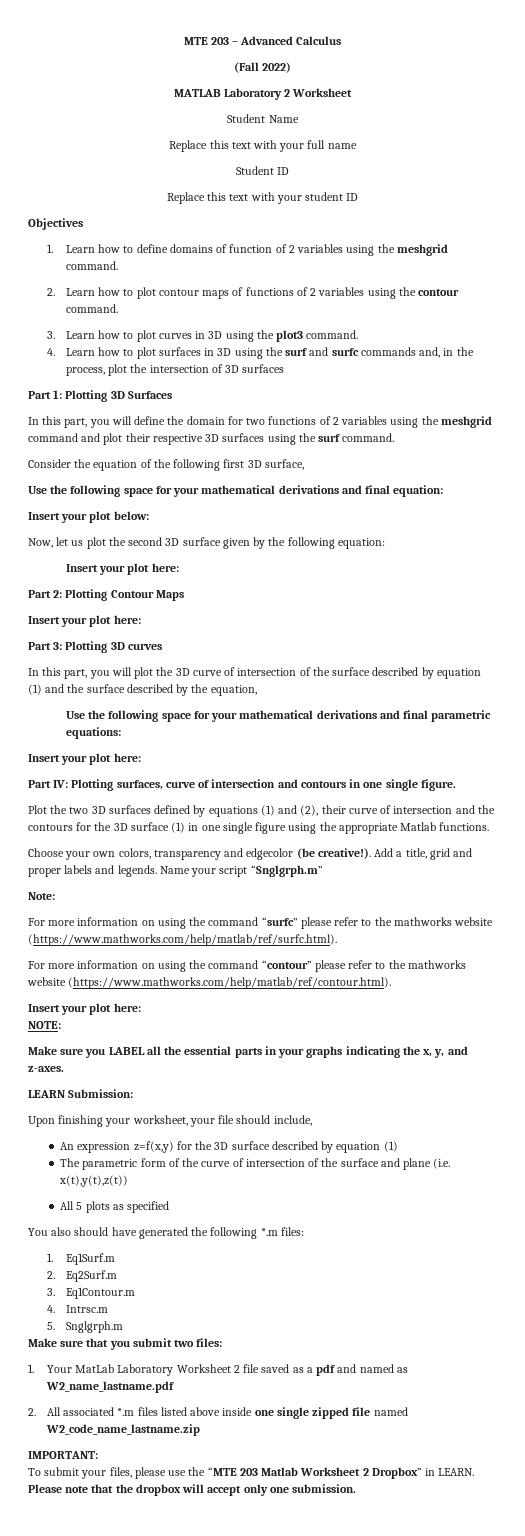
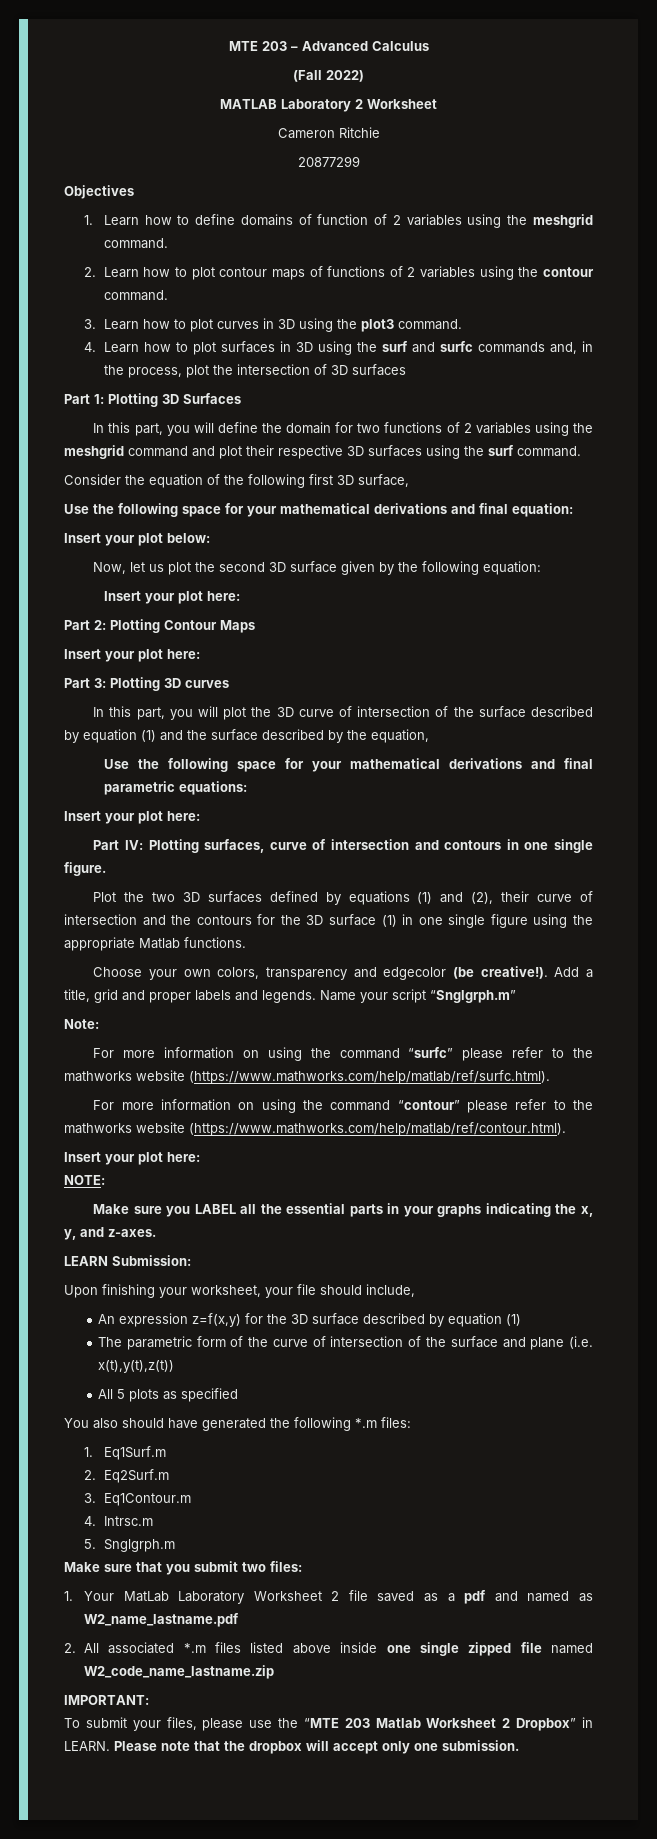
[227,114,299,123] [169,140,357,152] [235,166,290,175] [166,192,359,204] Student Name // Replace this text with your full name // Student ID // Replace this text with your student ID -> [277,127,380,139] [297,156,360,167] Cameron Ritchie // 20877299

